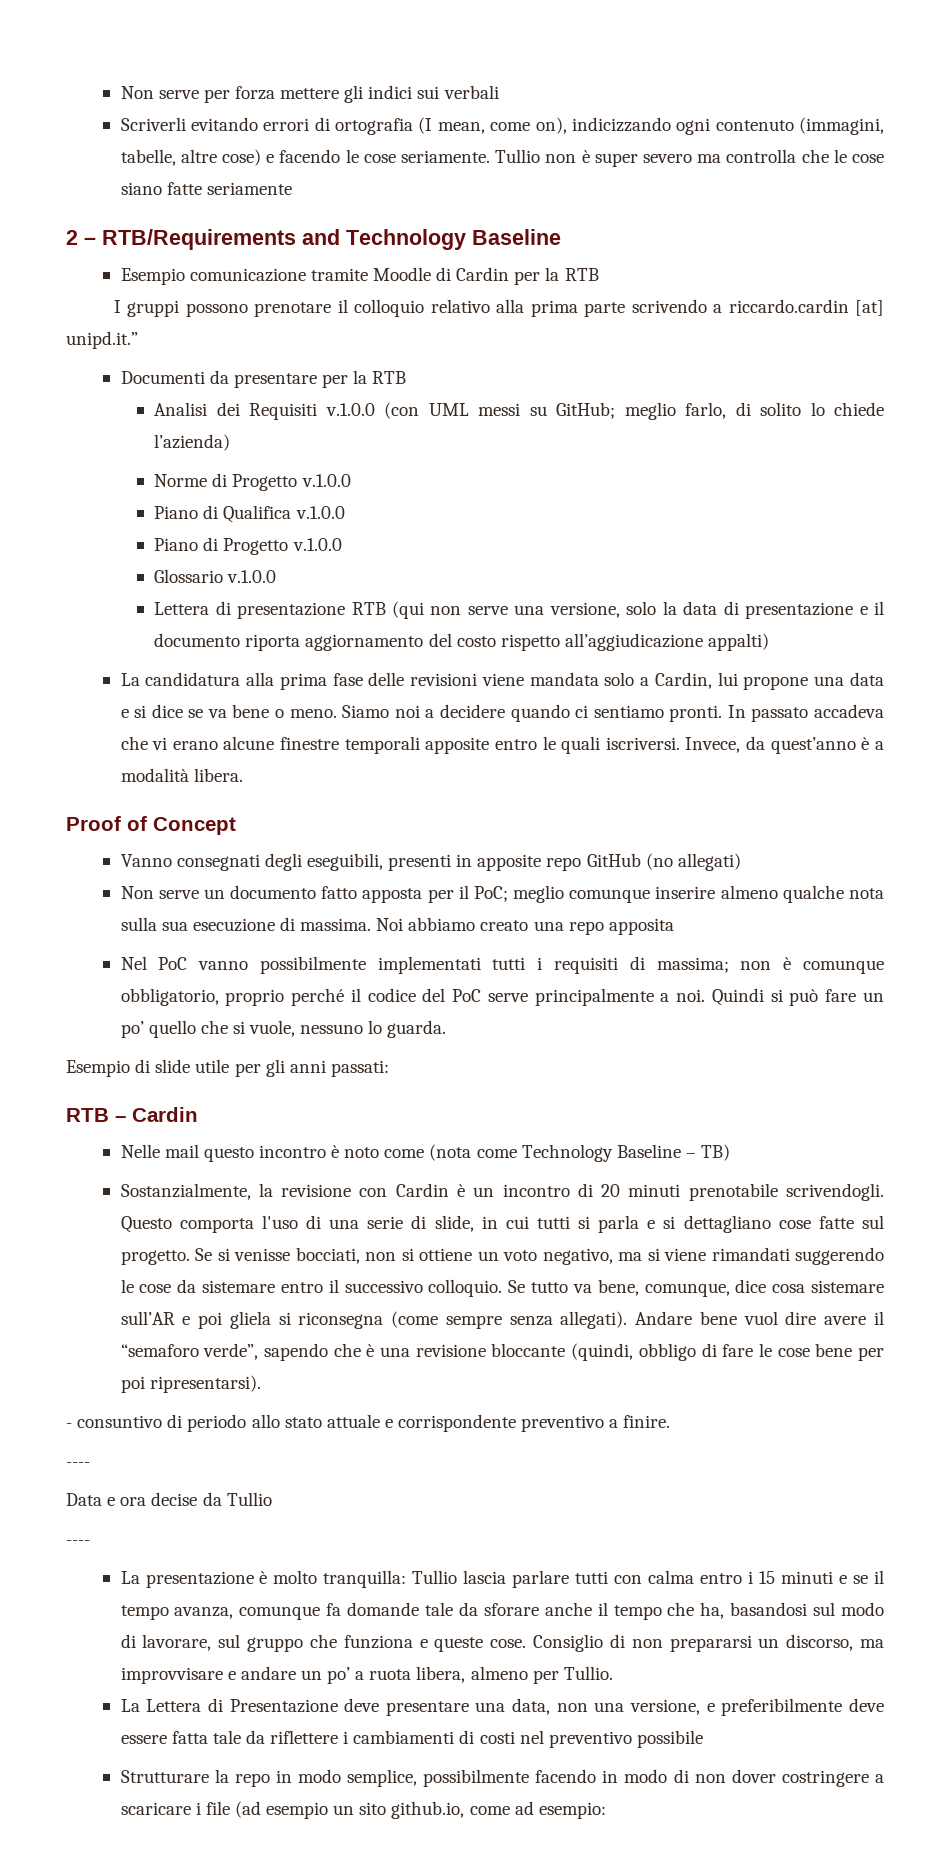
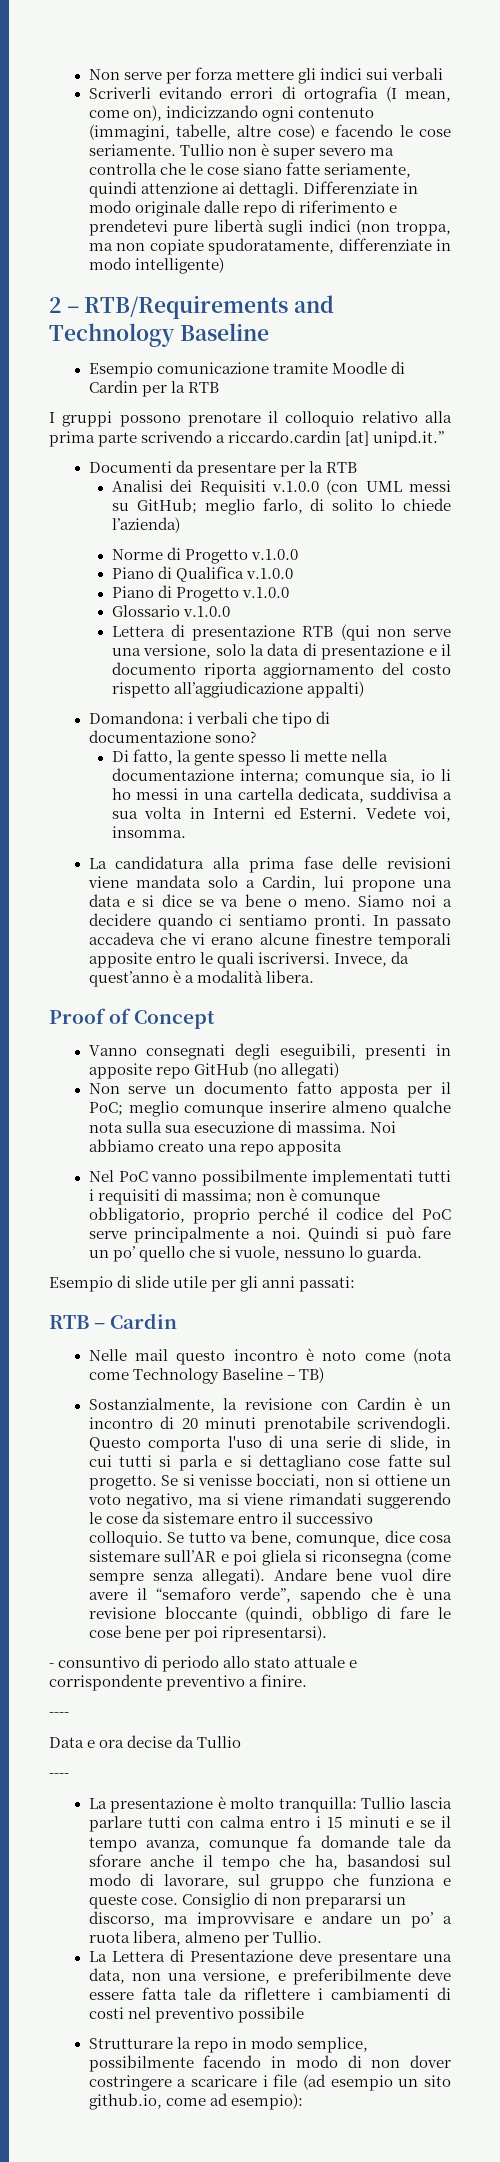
[206,182,292,195] seriamente -> [324,163,412,178] [88,181,418,198] [88,200,398,217] [88,219,451,236] [88,238,451,255] [88,257,224,274] seriamente, quindi attenzione ai dettagli. Differenziate in modo originale dalle repo di riferimento e prendetevi pure libertà sugli indici (non troppa, ma non copiate spudoratamente, differenziate in modo intelligente)
(770, 642) none -> [88,711,330,728] [88,730,256,743] [111,749,389,766] [111,768,451,785] [111,787,452,803] [111,806,451,822] [111,826,186,838] // Domandona: i verbali che tipo di documentazione sono? // Di fatto, la gente spesso li mette nella documentazione interna; comunque sia, io li ho messi in una cartella dedicata, suddivisa a sua volta in Interni ed Esterni. Vedete voi, insomma.
[538,1802,606,1819] esempio: -> [230,2093,303,2110] esempio):

